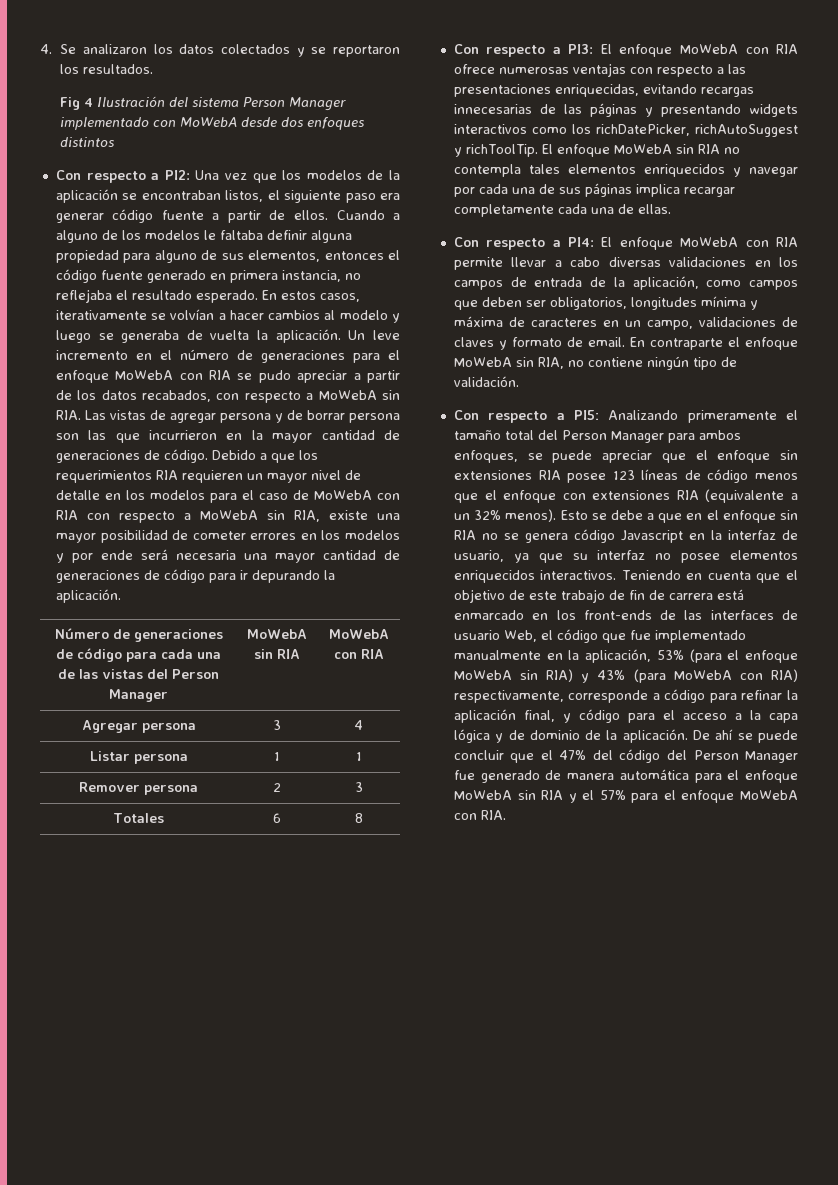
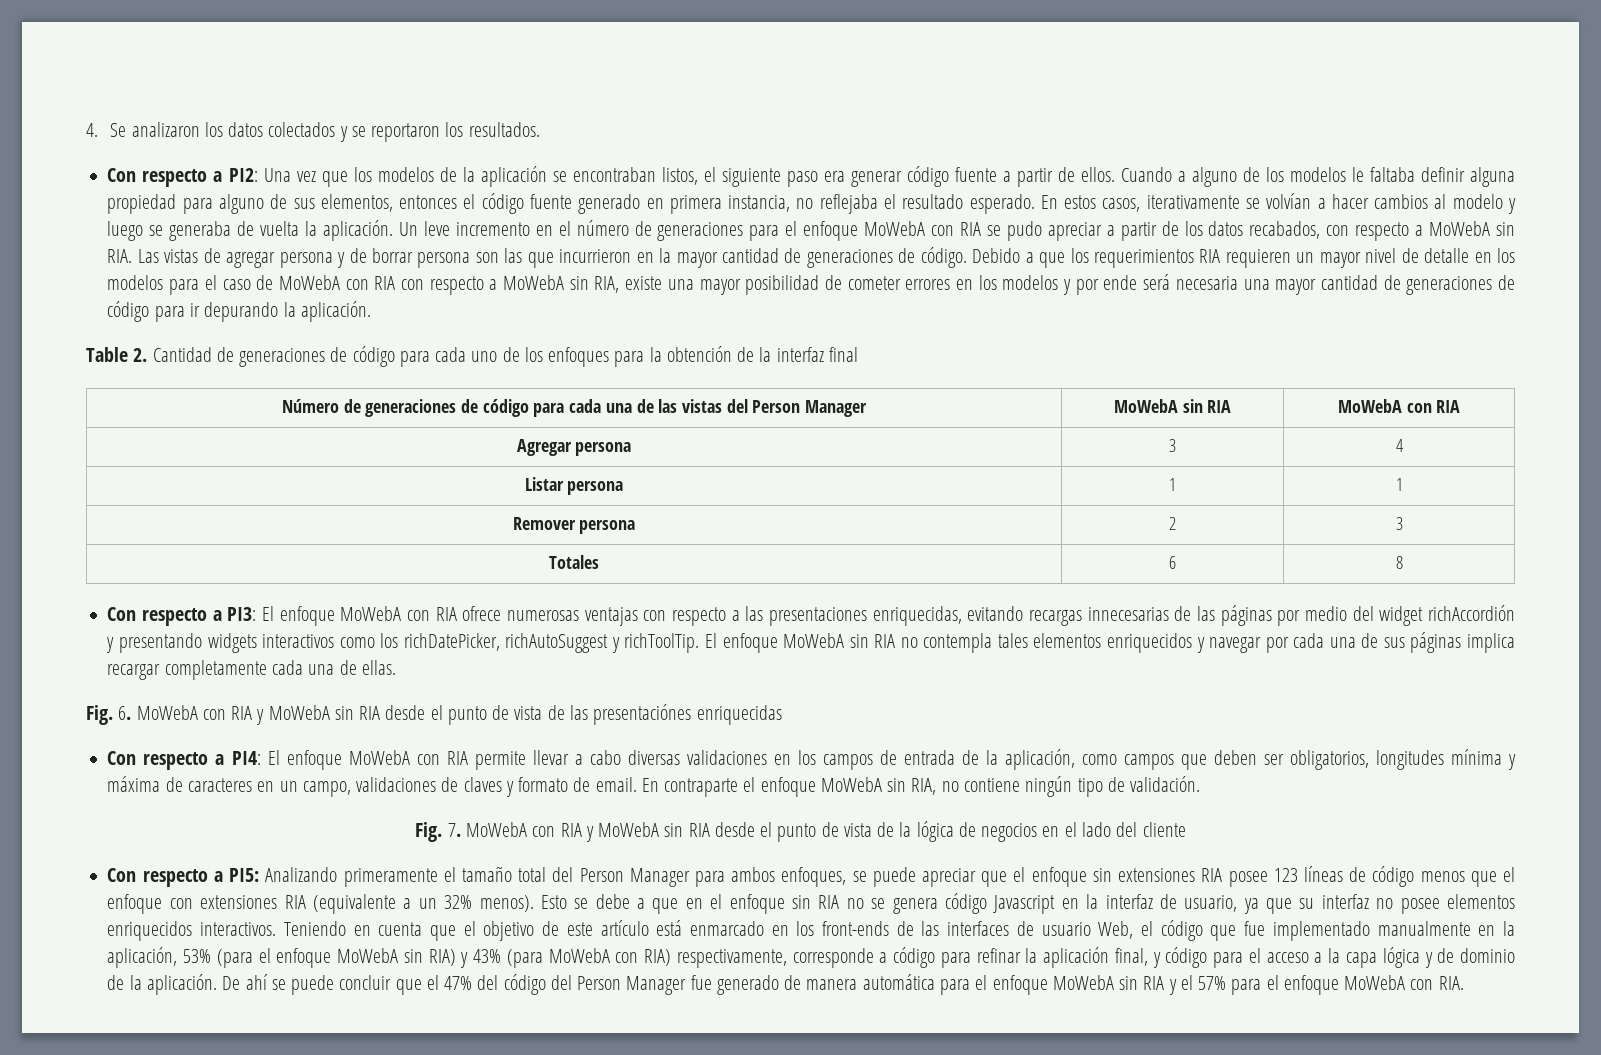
[60,96,347,111] [60,117,365,130] [60,137,115,147] // Fig 4 Ilustración del sistema Person Manager implementado con MoWebA desde dos enfoques distintos -> (540, 129) none
(121, 596) none -> [86,346,859,367] // Table 2. Cantidad de generaciones de código para cada uno de los enfoques para la obtención de la interfaz final
(637, 110) none -> [1277,605,1515,626] por medio del widget richAccordión
(671, 209) none -> [86,704,782,725] // Fig. 6. MoWebA con RIA y MoWebA sin RIA desde el punto de vista de las presentaciónes enriquecidas
(519, 381) none -> [415,821,1186,842] // Fig. 7. MoWebA con RIA y MoWebA sin RIA desde el punto de vista de la lógica de negocios en el lado del cliente
[560,589,713,603] trabajo de fin de carrera -> [600,920,649,936] artículo

